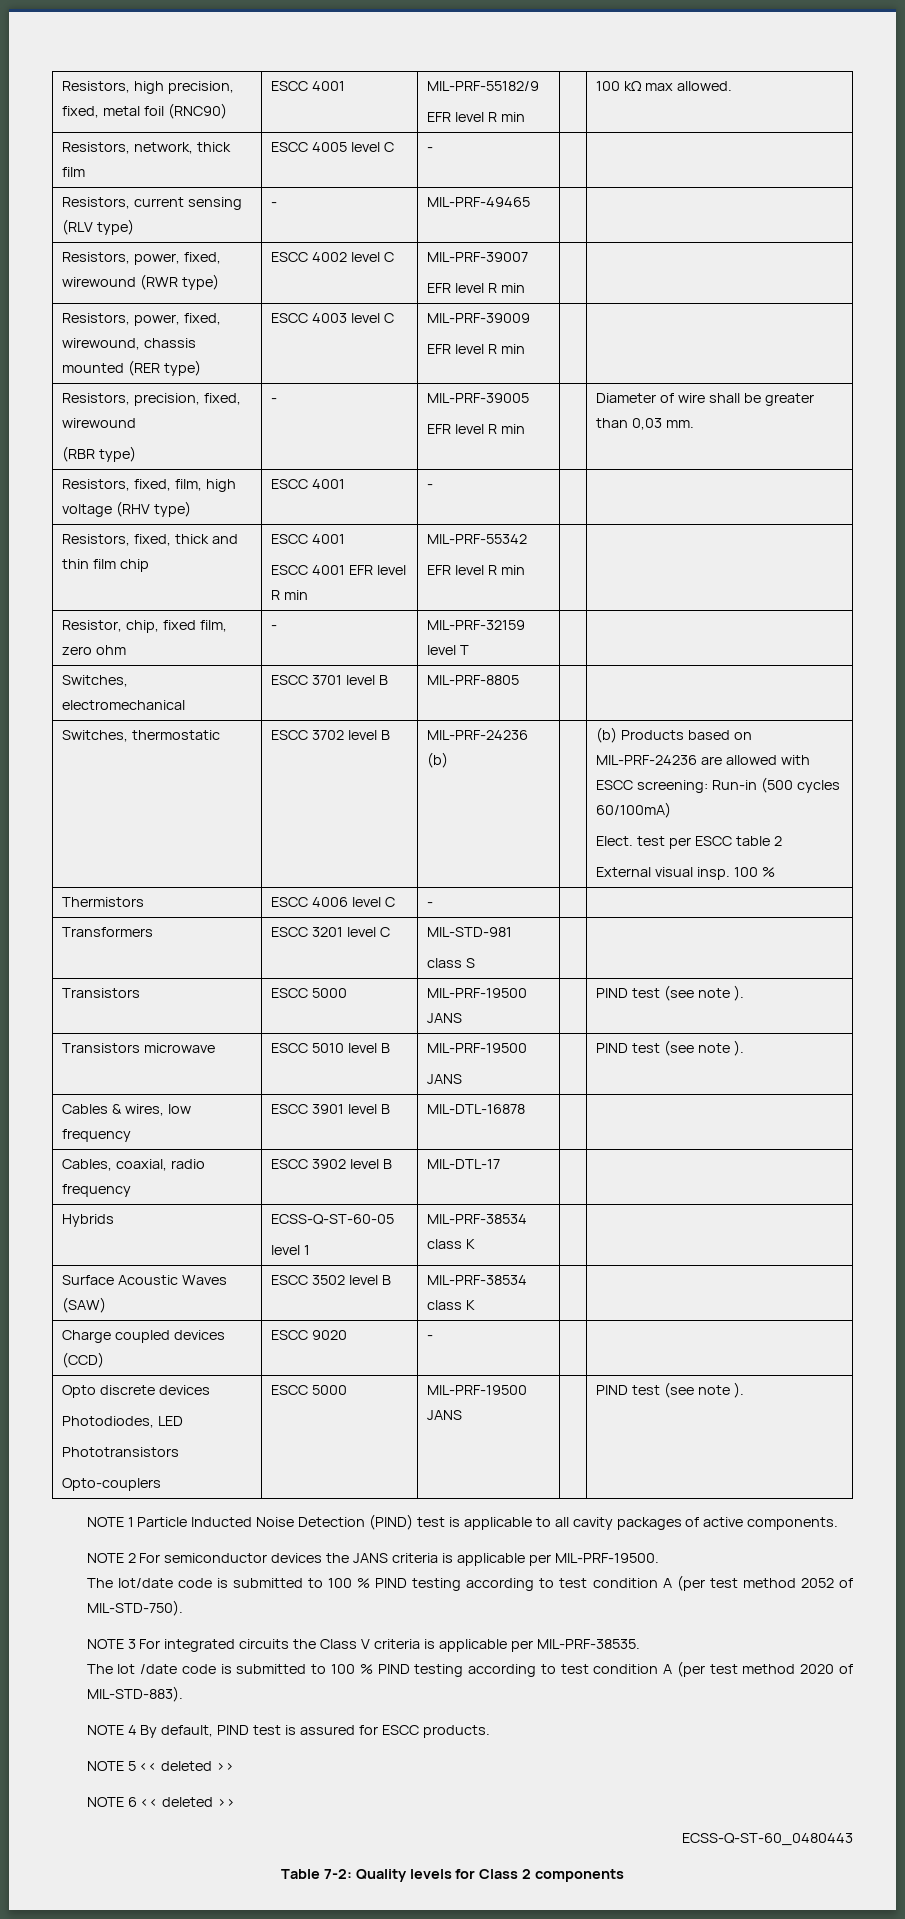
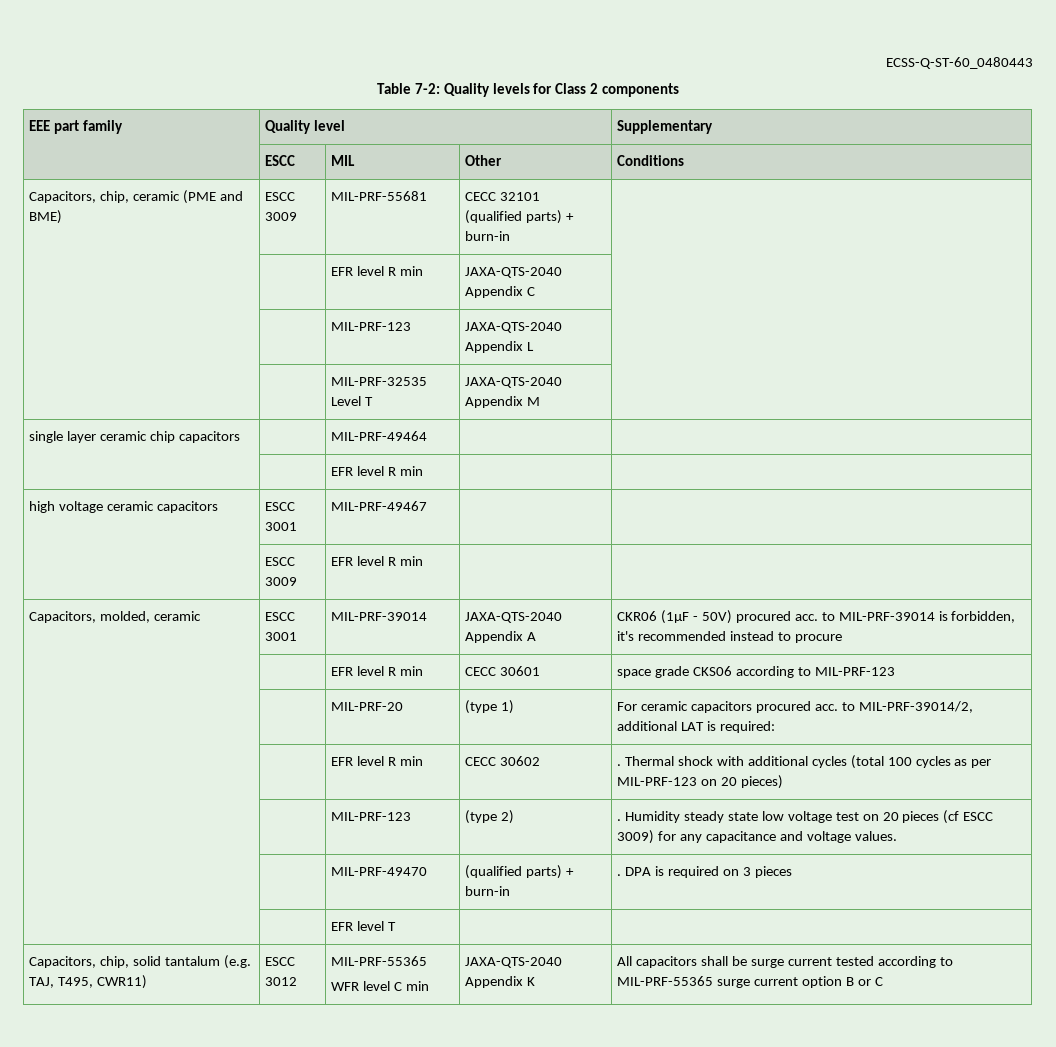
[61,81,234,94] [61,103,227,119] [270,81,345,91] [426,81,539,91] [426,112,525,122] [595,81,732,91] [61,142,231,154] [61,167,85,177] [270,142,394,152] [426,147,433,152] [61,197,242,210] [61,219,134,235] [270,202,277,207] [426,197,530,207] [61,252,221,265] [61,274,219,290] [270,252,394,262] [426,252,528,262] [426,283,525,293] [61,313,221,326] [61,338,196,350] [61,360,201,376] [270,313,394,323] [426,313,530,323] [426,344,525,354] [61,393,241,406] [61,418,136,428] [61,446,136,462] [270,398,277,403] [426,393,529,403] [426,424,525,434] [595,393,814,406] [595,418,694,430] [61,479,236,492] [61,501,191,517] [270,479,345,489] [426,484,433,489] [61,534,238,546] [61,559,149,572] [270,534,345,544] [270,565,406,575] [270,590,308,600] [426,534,527,544] [426,565,525,575] [61,620,227,633] [61,645,126,655] [270,625,277,630] [426,620,525,630] [426,645,469,655] [61,675,128,687] [61,700,185,710] [270,675,388,685] [426,675,519,685] [61,730,220,742] [270,730,390,740] [426,730,528,740] [426,752,448,768] [595,727,752,743] [595,755,810,765] [595,777,840,793] [595,802,671,818] [595,836,782,849] [595,867,775,880] [61,897,144,907] [270,897,395,907] [426,902,433,907] [61,927,153,937] [270,927,390,937] [426,927,512,937] [426,958,475,968] [61,988,140,998] [270,988,347,998] [426,988,527,998] [426,1013,462,1023] [595,985,744,1001] [61,1043,215,1053] [270,1043,390,1053] [426,1043,527,1053] [426,1074,462,1084] [595,1040,744,1056] [61,1104,191,1116] [61,1129,131,1142] [270,1104,390,1114] [426,1104,525,1114] [61,1159,205,1171] [61,1184,131,1197] [270,1159,392,1169] [426,1159,500,1169] [61,1214,114,1227] [270,1214,394,1224] [270,1245,310,1255] [426,1214,527,1224] [426,1239,475,1249] [61,1275,227,1285] [61,1297,106,1313] [270,1275,391,1285] [426,1275,527,1285] [426,1300,475,1310] [61,1330,225,1343] [61,1352,104,1368] [270,1330,347,1340] [426,1335,433,1340] [61,1385,210,1398] [61,1416,183,1428] [61,1447,179,1457] [61,1478,161,1491] [270,1385,347,1395] [426,1385,527,1395] [426,1410,462,1420] [595,1382,744,1398] [86,1514,839,1530] [86,1553,659,1566] [86,1575,853,1591] [86,1600,183,1616] [86,1639,640,1652] [86,1661,854,1677] [86,1686,183,1702] [86,1725,490,1738] [86,1761,235,1771] [86,1797,236,1807] Resistors, high precision, fixed, metal foil (RNC90) | ESCC 4001 | MIL-PRF-55182/9 // EFR level R min | | 100 kΩ max allowed. // Resistors, network, thick film | ESCC 4005 level C | - | | // Resistors, current sensing (RLV type) | - | MIL-PRF-49465 | | // Resistors, power, fixed, wirewound (RWR type) | ESCC 4002 level C | MIL-PRF-39007 // EFR level R min | | // Resistors, power, fixed, wirewound, chassis mounted (RER type) | ESCC 4003 level C | MIL-PRF-39009 // EFR level R min | | // Resistors, precision, fixed, wirewound // (RBR type) | - | MIL-PRF-39005 // EFR level R min | | Diameter of wire shall be greater than 0,03 mm. // Resistors, fixed, film, high voltage (RHV type) | ESCC 4001 | - | | // Resistors, fixed, thick and thin film chip | ESCC 4001 // ESCC 4001 EFR level R min | MIL-PRF-55342 // EFR level R min | | // Resistor, chip, fixed film, zero ohm | - | MIL-PRF-32159 level T | | // Switches, electromechanical | ESCC 3701 level B | MIL-PRF-8805 | | // Switches, thermostatic | ESCC 3702 level B | MIL-PRF-24236 (b) | | (b) Products based on MIL-PRF-24236 are allowed with ESCC screening: Run-in (500 cycles 60/100mA) // Elect. test per ESCC table 2 // External visual insp. 100 % // Thermistors | ESCC 4006 level C | - | | // Transformers | ESCC 3201 level C | MIL-STD-981 // class S | | // Transistors | ESCC 5000 | MIL-PRF-19500 JANS | | PIND test (see note ). // Transistors microwave | ESCC 5010 level B | MIL-PRF-19500 // JANS | | PIND test (see note ). // Cables & wires, low frequency | ESCC 3901 level B | MIL-DTL-16878 | | // Cables, coaxial, radio frequency | ESCC 3902 level B | MIL-DTL-17 | | // Hybrids | ECSS-Q-ST-60-05 // level 1 | MIL-PRF-38534 class K | | // Surface Acoustic Waves (SAW) | ESCC 3502 level B | MIL-PRF-38534 class K | | // Charge coupled devices (CCD) | ESCC 9020 | - | | // Opto discrete devices // Photodiodes, LED // Phototransistors // Opto-couplers | ESCC 5000 | MIL-PRF-19500 JANS | | PIND test (see note ). // NOTE 1 Particle Inducted Noise Detection (PIND) test is applicable to all cavity packages of active components. // NOTE 2 For semiconductor devices the JANS criteria is applicable per MIL-PRF-19500. // The lot/date code is submitted to 100 % PIND testing according to test condition A (per test method 2052 of MIL-STD-750). // NOTE 3 For integrated circuits the Class V criteria is applicable per MIL-PRF-38535. // The lot /date code is submitted to 100 % PIND testing according to test condition A (per test method 2020 of MIL-STD-883). // NOTE 4 By default, PIND test is assured for ESCC products. // NOTE 5 << deleted >> // NOTE 6 << deleted >> // -> (886, 63) none
(625, 1875) none -> [29,120,124,134] [265,120,346,134] [617,120,714,134] [265,155,296,166] [331,155,356,166] [465,155,503,166] [617,155,685,166] [29,190,243,204] [29,210,63,224] [265,192,296,201] [265,212,298,221] [331,191,428,201] [465,192,541,201] [465,210,575,224] [465,231,511,241] [331,266,423,276] [465,267,563,278] [465,286,536,298] [331,322,412,331] [465,322,563,333] [465,341,535,353] [331,377,428,386] [331,396,374,406] [465,377,563,388] [465,396,541,408] [29,431,240,443] [331,431,428,441] [331,466,423,476] [29,501,218,513] [265,502,296,511] [265,522,298,531] [331,501,428,511] [265,557,296,566] [265,577,298,586] [331,556,423,566] [29,611,202,623] [265,612,296,621] [265,632,298,641] [331,612,428,621] [465,612,563,623] [465,631,537,643] [617,610,1016,624] [617,631,842,643] [331,666,423,676] [465,666,541,676] [617,666,895,678] [331,702,404,711] [465,700,515,714] [617,701,973,713] [617,721,775,733] [331,756,423,766] [465,756,541,766] [617,755,992,769] [617,775,783,789] [331,812,412,821] [465,810,515,824] [617,810,994,824] [617,830,897,844] [331,867,428,876] [465,865,575,879] [465,886,511,896] [617,866,792,878] [331,921,397,931] [29,955,251,969] [29,975,148,989] [265,957,296,966] [265,977,298,986] [331,956,428,966] [331,981,429,991] [465,957,563,968] [465,976,536,988] [617,956,953,968] [617,976,883,988] // EEE part family | Quality level | Supplementary // | ESCC | MIL | Other | Conditions // Capacitors, chip, ceramic (PME and BME) | ESCC 3009 | MIL-PRF-55681 | CECC 32101 // (qualified parts) + burn-in | // | | EFR level R min | JAXA-QTS-2040 Appendix C | // | | MIL-PRF-123 | JAXA-QTS-2040 Appendix L | // | | MIL-PRF-32535 Level T | JAXA-QTS-2040 Appendix M | // single layer ceramic chip capacitors | | MIL-PRF-49464 | | // | | EFR level R min | | // high voltage ceramic capacitors | ESCC 3001 | MIL-PRF-49467 | | // | ESCC 3009 | EFR level R min | | // Capacitors, molded, ceramic | ESCC 3001 | MIL-PRF-39014 | JAXA-QTS-2040 Appendix A | CKR06 (1µF - 50V) procured acc. to MIL-PRF-39014 is forbidden, it's recommended instead to procure // | | EFR level R min | CECC 30601 | space grade CKS06 according to MIL-PRF-123 // | | MIL-PRF-20 | (type 1) | For ceramic capacitors procured acc. to MIL-PRF-39014/2, additional LAT is required: // | | EFR level R min | CECC 30602 | . Thermal shock with additional cycles (total 100 cycles as per MIL-PRF-123 on 20 pieces) // | | MIL-PRF-123 | (type 2) | . Humidity steady state low voltage test on 20 pieces (cf ESCC 3009) for any capacitance and voltage values. // | | MIL-PRF-49470 | (qualified parts) + burn-in | . DPA is required on 3 pieces // | | EFR level T | | // Capacitors, chip, solid tantalum (e.g. TAJ, T495, CWR11) | ESCC 3012 | MIL-PRF-55365 // WFR level C min | JAXA-QTS-2040 Appendix K | All capacitors shall be surge current tested according to MIL-PRF-55365 surge current option B or C

